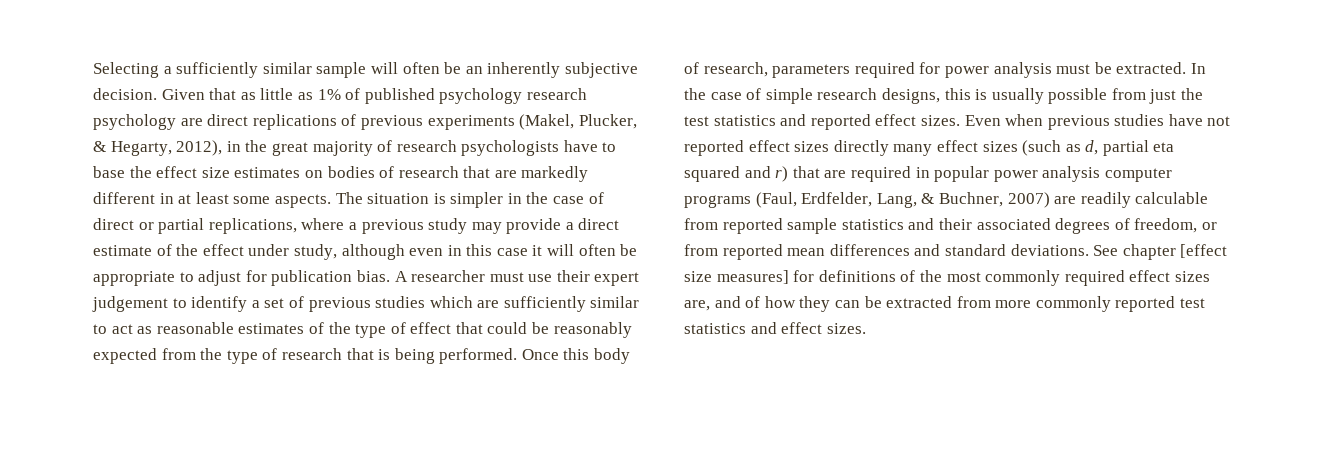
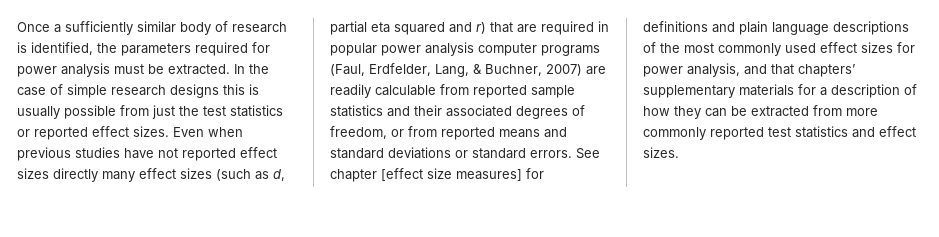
[93,62,159,78] Selecting -> [17,22,50,32] Once
[316,62,638,78] [93,88,587,104] [93,114,637,130] [93,140,617,156] [93,166,589,182] [93,192,604,208] [93,218,620,234] [93,244,638,260] [93,270,640,286] [92,296,640,312] [93,322,632,338] [93,348,631,364] [684,62,768,77] sample will often be an inherently subjective decision. Given that as little as 1% of published psychology research psychology are direct replications of previous experiments (Makel, Plucker, & Hegarty, 2012), in the great majority of research psychologists have to base the effect size estimates on bodies of research that are markedly different in at least some aspects. The situation is simpler in the case of direct or partial replications, where a previous study may provide a direct estimate of the effect under study, although even in this case it will often be appropriate to adjust for publication bias. A researcher must use their expert judgement to identify a set of previous studies which are sufficiently similar to act as reasonable estimates of the type of effect that could be reasonably expected from the type of research that is being performed. Once this body of research, -> [180,21,287,35] [17,42,117,55] body of research is identified, the
[881,88,940,104] designs, -> [170,84,219,98] designs
[780,114,807,126] and -> [17,129,30,137] or
[787,244,1089,256] mean differences and standard deviations. -> [499,127,567,138] [330,147,572,159] means and standard deviations or standard errors.
(896, 276) none -> [712,21,909,35] and plain language descriptions
[1064,270,1210,286] [684,296,741,311] required effect sizes are, and -> [785,42,915,53] [643,63,855,77] [643,84,900,98] used effect sizes for power analysis, and that chapters’ supplementary materials for a description

